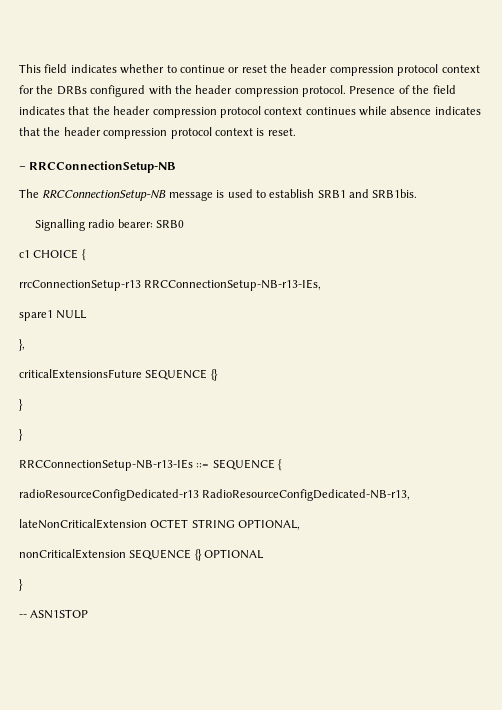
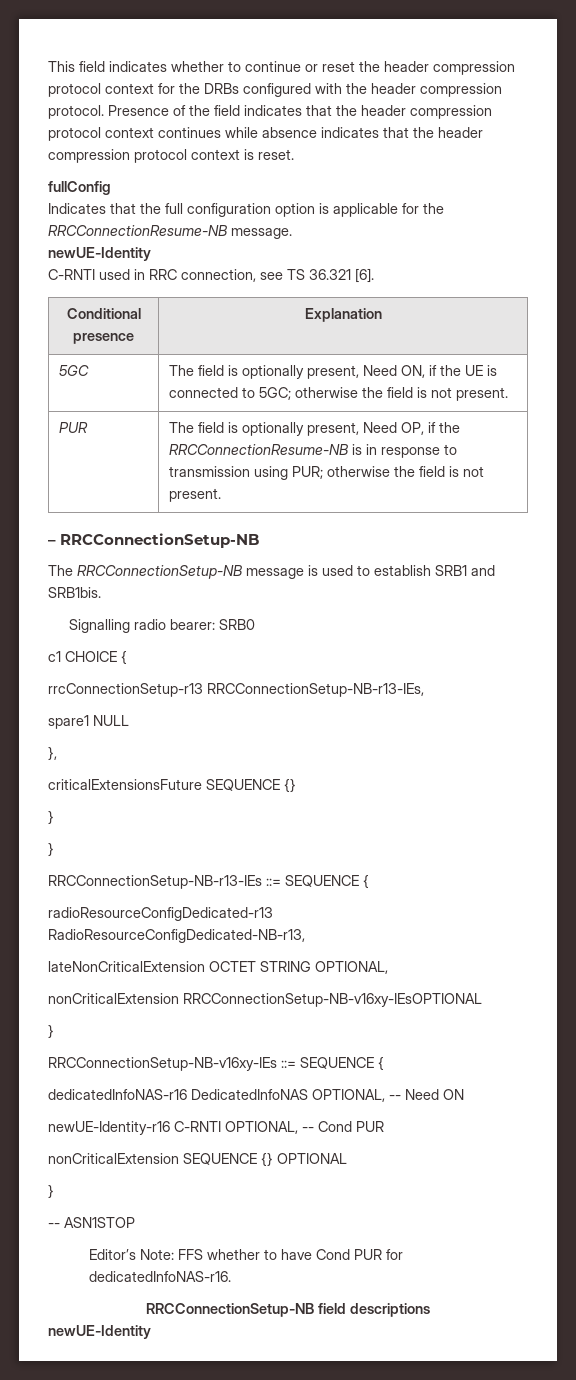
(296, 132) none -> [48,181,111,195] [48,203,444,217] [48,225,292,239] [48,247,151,261] [48,268,374,283] [66,308,141,319] [73,333,134,344] [304,308,382,322] [58,365,89,376] [168,365,497,379] [168,387,508,401] [58,422,88,433] [168,422,460,436] [168,444,457,458] [168,466,484,480] [168,488,221,502] // fullConfig // Indicates that the full configuration option is applicable for the RRCConnectionResume-NB message. // newUE-Identity // C-RNTI used in RRC connection, see TS 36.321 [6]. // Conditional presence | Explanation // 5GC | The field is optionally present, Need ON, if the UE is connected to 5GC; otherwise the field is not present. // PUR | The field is optionally present, Need OP, if the RRCConnectionResume-NB is in response to transmission using PUR; otherwise the field is not present.
(301, 524) none -> [48,993,482,1007] [48,1024,54,1039] [48,1056,384,1071] [48,1089,464,1102] [48,1121,384,1135] // nonCriticalExtension RRCConnectionSetup-NB-v16xy-IEsOPTIONAL // } // RRCConnectionSetup-NB-v16xy-IEs ::= SEQUENCE { // dedicatedInfoNAS-r16 DedicatedInfoNAS OPTIONAL, -- Need ON // newUE-Identity-r16 C-RNTI OPTIONAL, -- Cond PUR
(89, 614) none -> [89,1249,404,1260] [89,1271,232,1282] [146,1303,430,1317] [48,1325,151,1339] // Editor’s Note: FFS whether to have Cond PUR for dedicatedInfoNAS-r16. // RRCConnectionSetup-NB field descriptions // newUE-Identity

